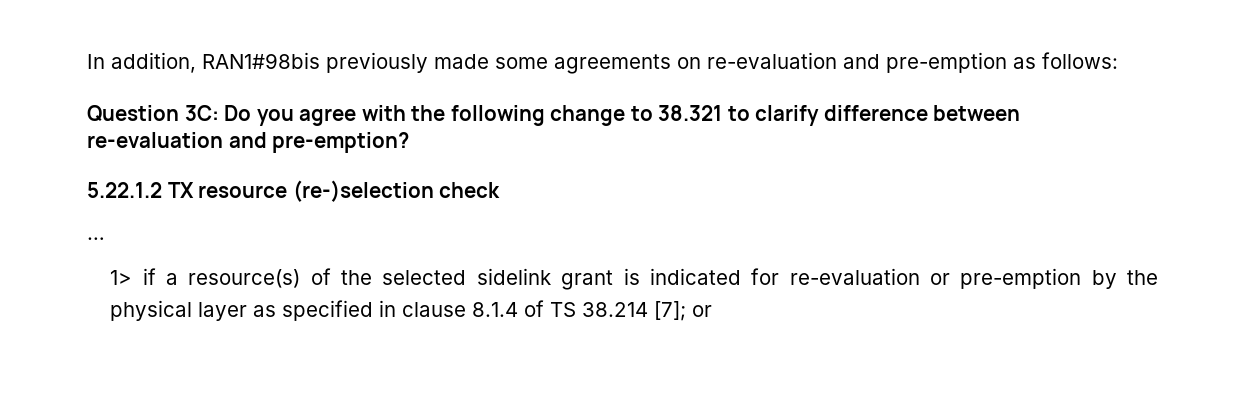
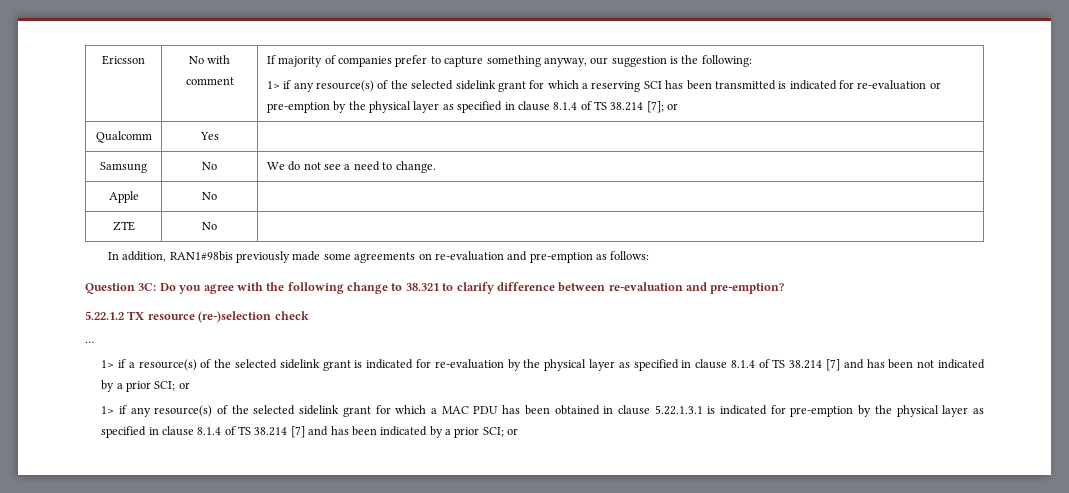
(87, 61) none -> [102,55,145,65] [188,55,231,64] [185,77,234,85] [266,55,752,67] [266,80,941,92] [266,101,679,113] [95,131,152,143] [199,132,219,140] [100,162,147,173] [202,162,217,170] [266,161,436,173] [108,191,139,203] [202,192,217,200] [112,221,135,231] [202,222,217,230] Ericsson | No with comment | If majority of companies prefer to capture something anyway, our suggestion is the following: // 1> if any resource(s) of the selected sidelink grant for which a reserving SCI has been transmitted is indicated for re-evaluation or pre-emption by the physical layer as specified in clause 8.1.4 of TS 38.214 [7]; or // Qualcomm | Yes | // Samsung | No | We do not see a need to change. // Apple | No | // ZTE | No | //
[929,273,950,285] or -> [507,359,985,371] [101,380,190,392] [101,405,786,417] by the physical layer as specified in clause 8.1.4 of TS 38.214 [7] and has been not indicated by a prior SCI; or // 1> if any resource(s) of the selected sidelink grant for which a MAC PDU has been obtained in clause 5.22.1.3.1 is indicated for
[654,301,687,321] [7]; -> [290,426,504,438] [7] and has been indicated by a prior SCI;

